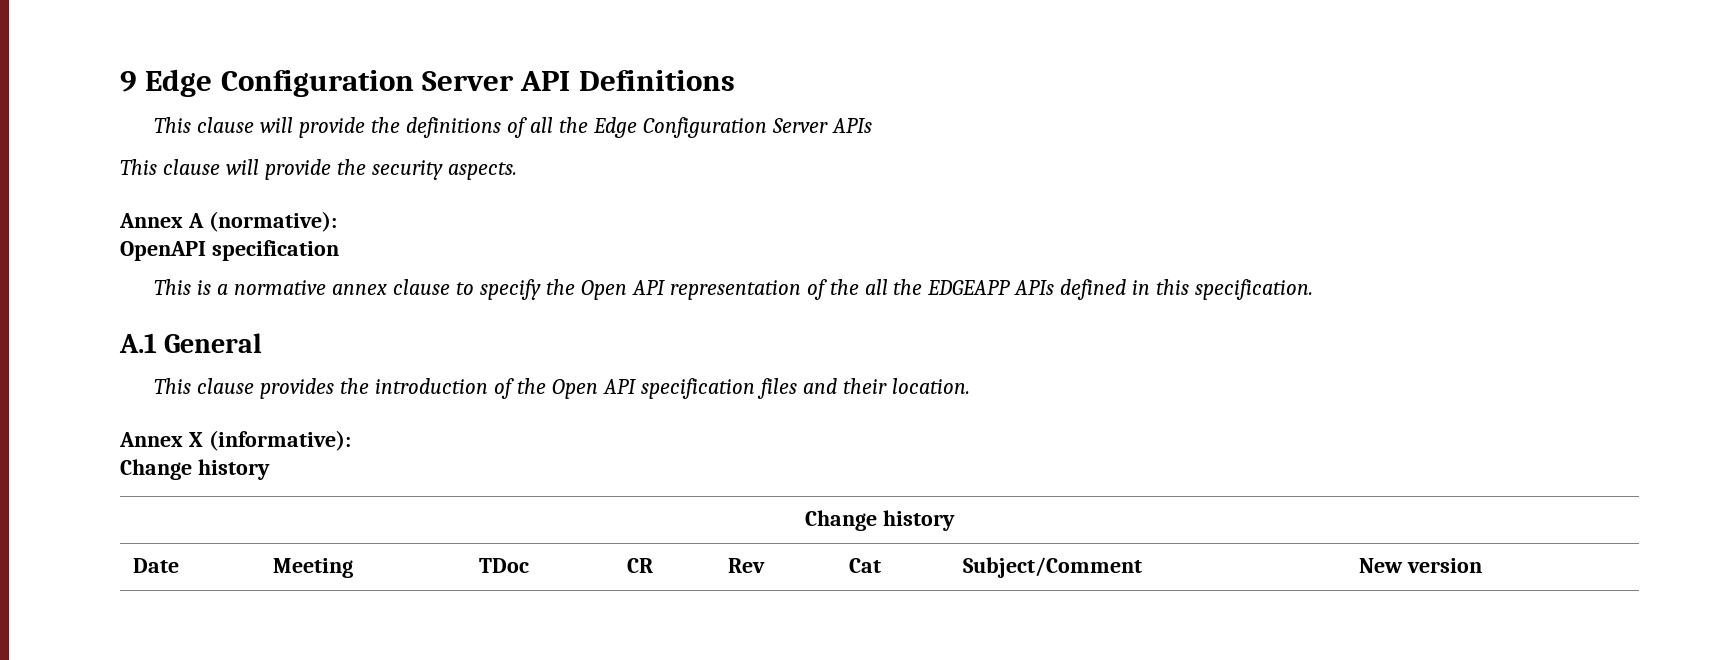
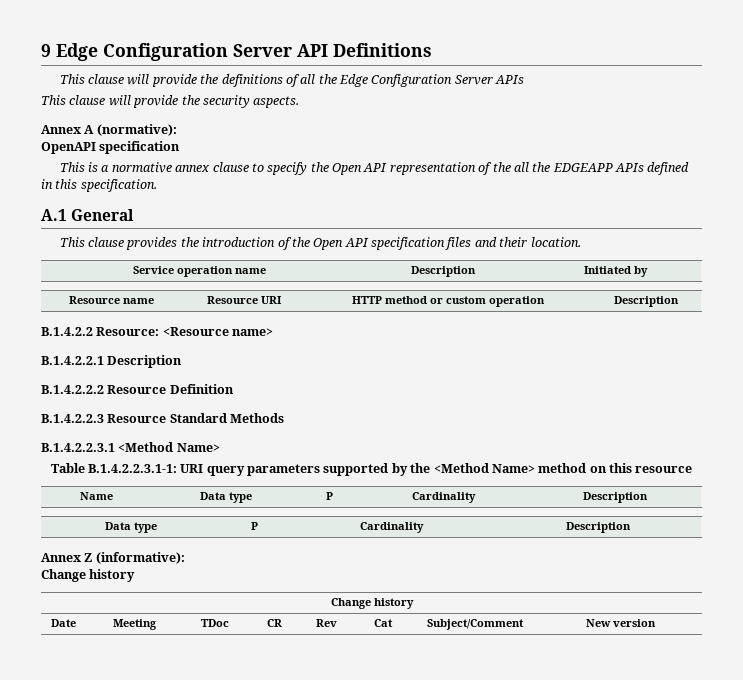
[119,432,203,447] // Annex X -> [132,266,266,277] [411,266,476,277] [584,266,648,277] [68,296,154,304] [206,296,282,304] [352,296,545,307] [613,296,679,307] [41,327,274,336] [41,355,183,368] [41,384,234,394] [41,413,285,423] [41,442,220,452] [50,463,693,476] [79,492,113,500] [199,492,252,503] [325,492,333,500] [411,492,476,503] [583,492,648,503] [105,522,157,533] [251,522,258,530] [359,522,424,533] [565,522,631,533] [41,553,93,562] // Service operation name | Description | Initiated by // Resource name | Resource URI | HTTP method or custom operation | Description // B.1.4.2.2 Resource: <Resource name> // B.1.4.2.2.1 Description // B.1.4.2.2.2 Resource Definition // B.1.4.2.2.3 Resource Standard Methods // B.1.4.2.2.3.1 <Method Name> // Table B.1.4.2.2.3.1-1: URI query parameters supported by the <Method Name> method on this resource // Name | Data type | P | Cardinality | Description // Data type | P | Cardinality | Description // Annex Z

